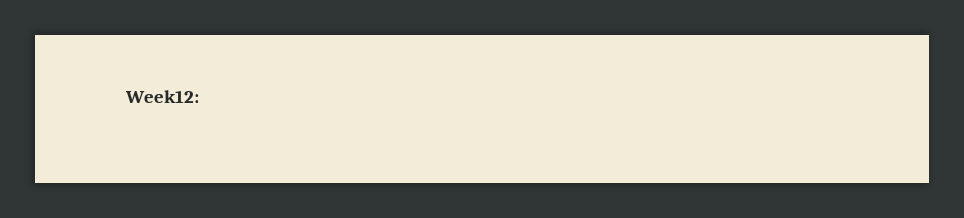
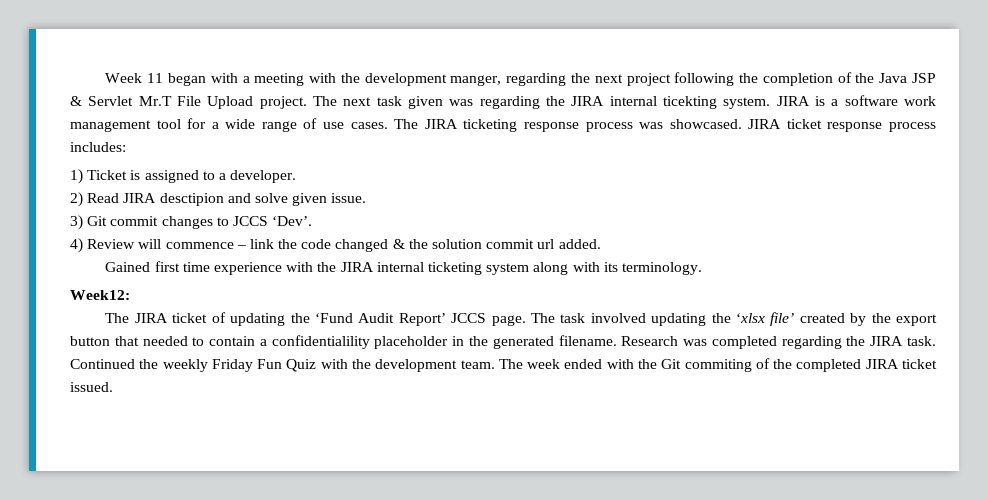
[125,90,199,103] Week12: -> [105,72,937,86] [70,95,937,109] [70,118,936,132] [70,142,126,152] [70,169,297,184] [70,192,367,207] [70,215,313,230] [70,238,601,253] [105,261,702,275] [70,290,130,300] [105,312,937,326] [70,335,937,349] [70,358,938,372] [70,382,113,392] Week 11 began with a meeting with the development manger, regarding the next project following the completion of the Java JSP & Servlet Mr.T File Upload project. The next task given was regarding the JIRA internal ticekting system. JIRA is a software work management tool for a wide range of use cases. The JIRA ticketing response process was showcased. JIRA ticket response process includes: // 1) Ticket is assigned to a developer. // 2) Read JIRA desctipion and solve given issue. // 3) Git commit changes to JCCS ‘Dev’. // 4) Review will commence – link the code changed & the solution commit url added. // Gained first time experience with the JIRA internal ticketing system along with its terminology. // Week12: // The JIRA ticket of updating the ‘Fund Audit Report’ JCCS page. The task involved updating the ‘xlsx file’ created by the export button that needed to contain a confidentialility placeholder in the generated filename. Research was completed regarding the JIRA task. Continued the weekly Friday Fun Quiz with the development team. The week ended with the Git commiting of the completed JIRA ticket issued.

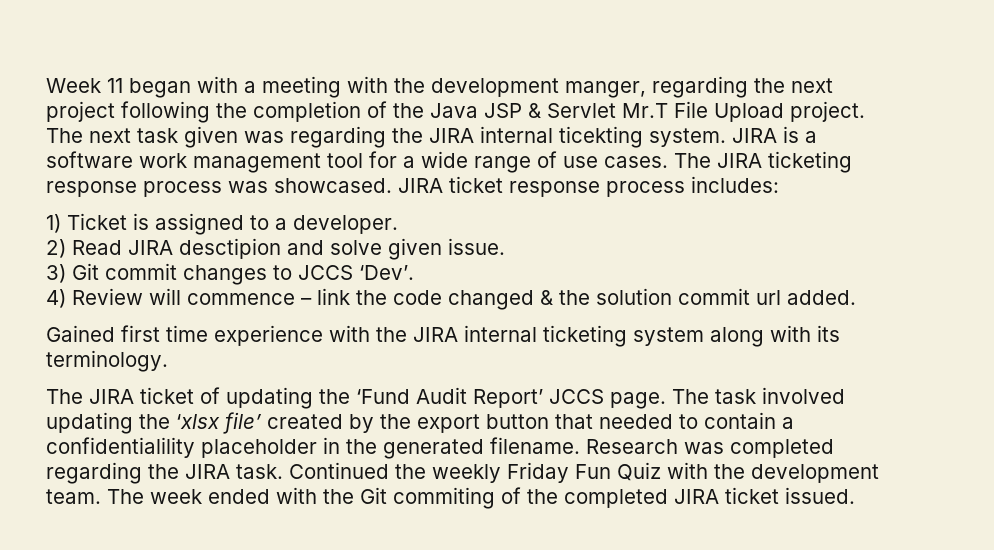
[70,290,130,300] // Week12: -> (168, 361) none

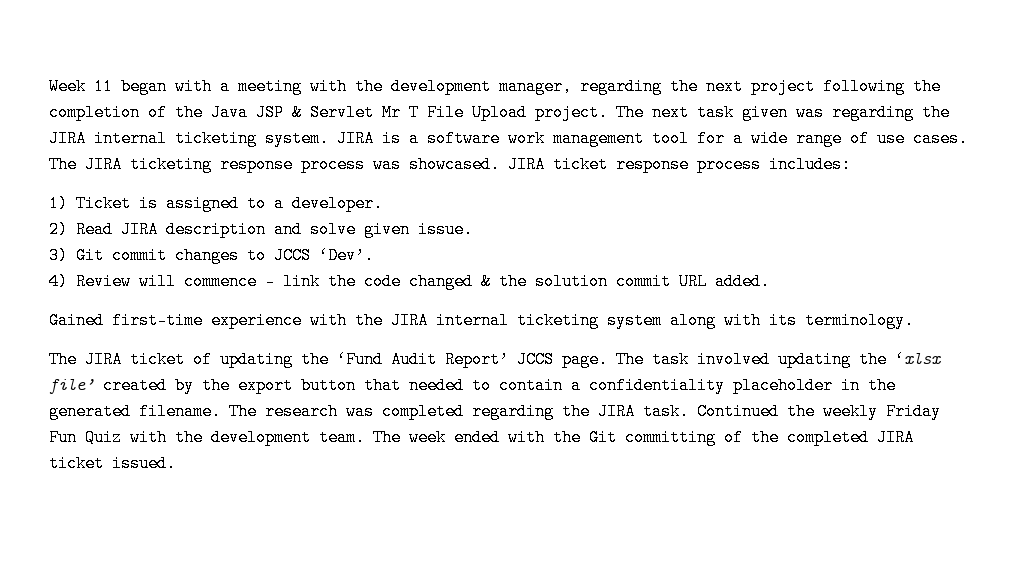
[565,81,646,98] manger, -> [499,78,572,95] manager,
[622,103,668,118] Mr.T -> [382,104,419,121] Mr T
[559,126,643,148] ticekting -> [175,130,257,147] ticketing
[179,238,281,259] desctipion -> [166,221,266,238] description
[756,290,781,305] url -> [679,273,707,290] URL
[121,325,208,342] first time -> [112,312,203,329] first-time
[46,437,195,458] confidentialility -> [589,377,725,394] confidentiality
[586,439,678,454] Research -> [229,403,338,420] The research
[393,487,495,509] commiting -> [625,429,716,446] committing

